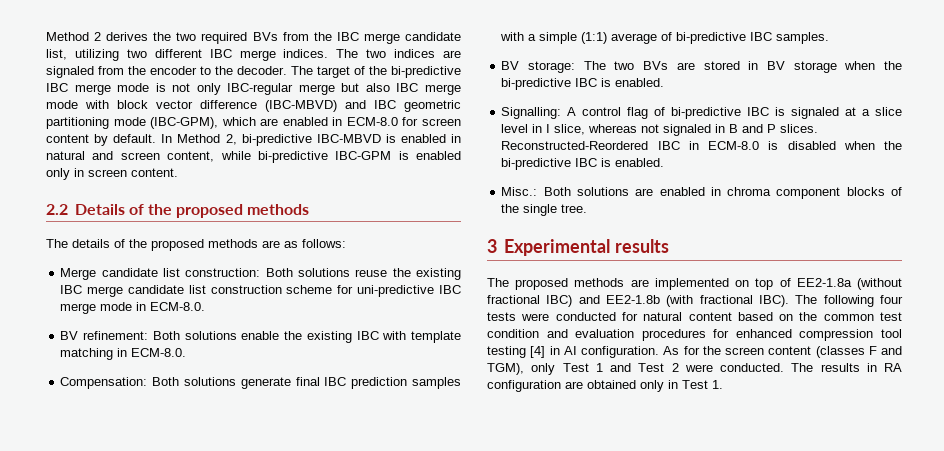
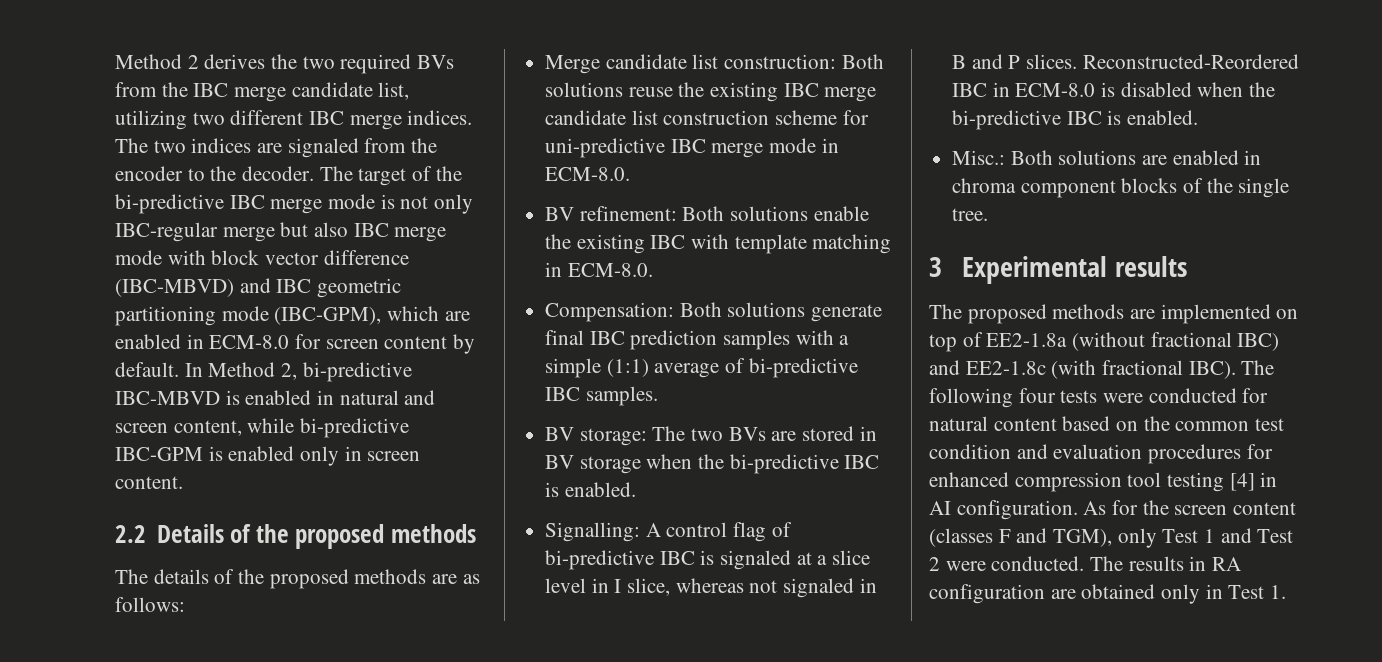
[606,295,660,304] EE2-1.8b -> [965,361,1046,375] EE2-1.8c

